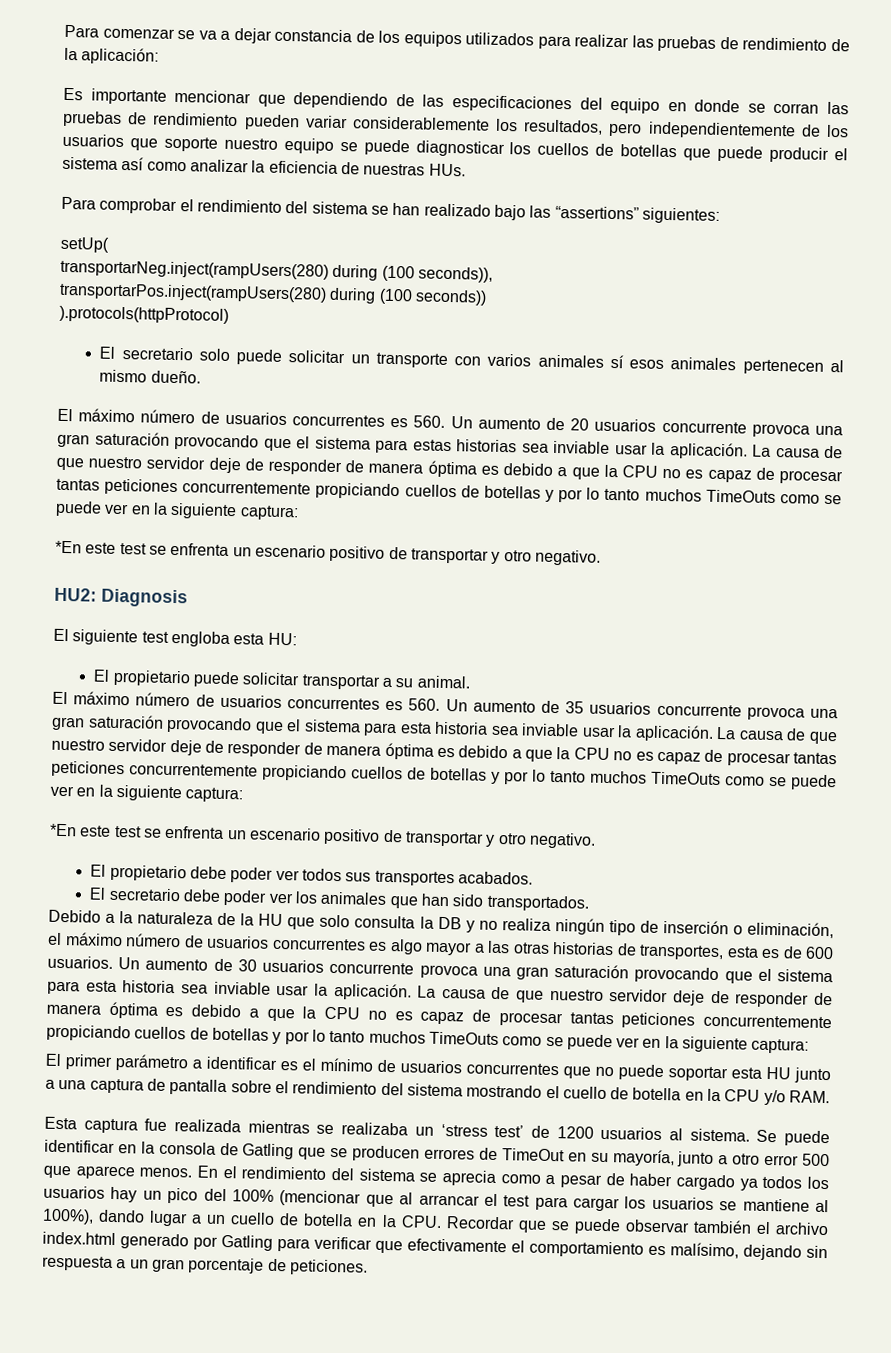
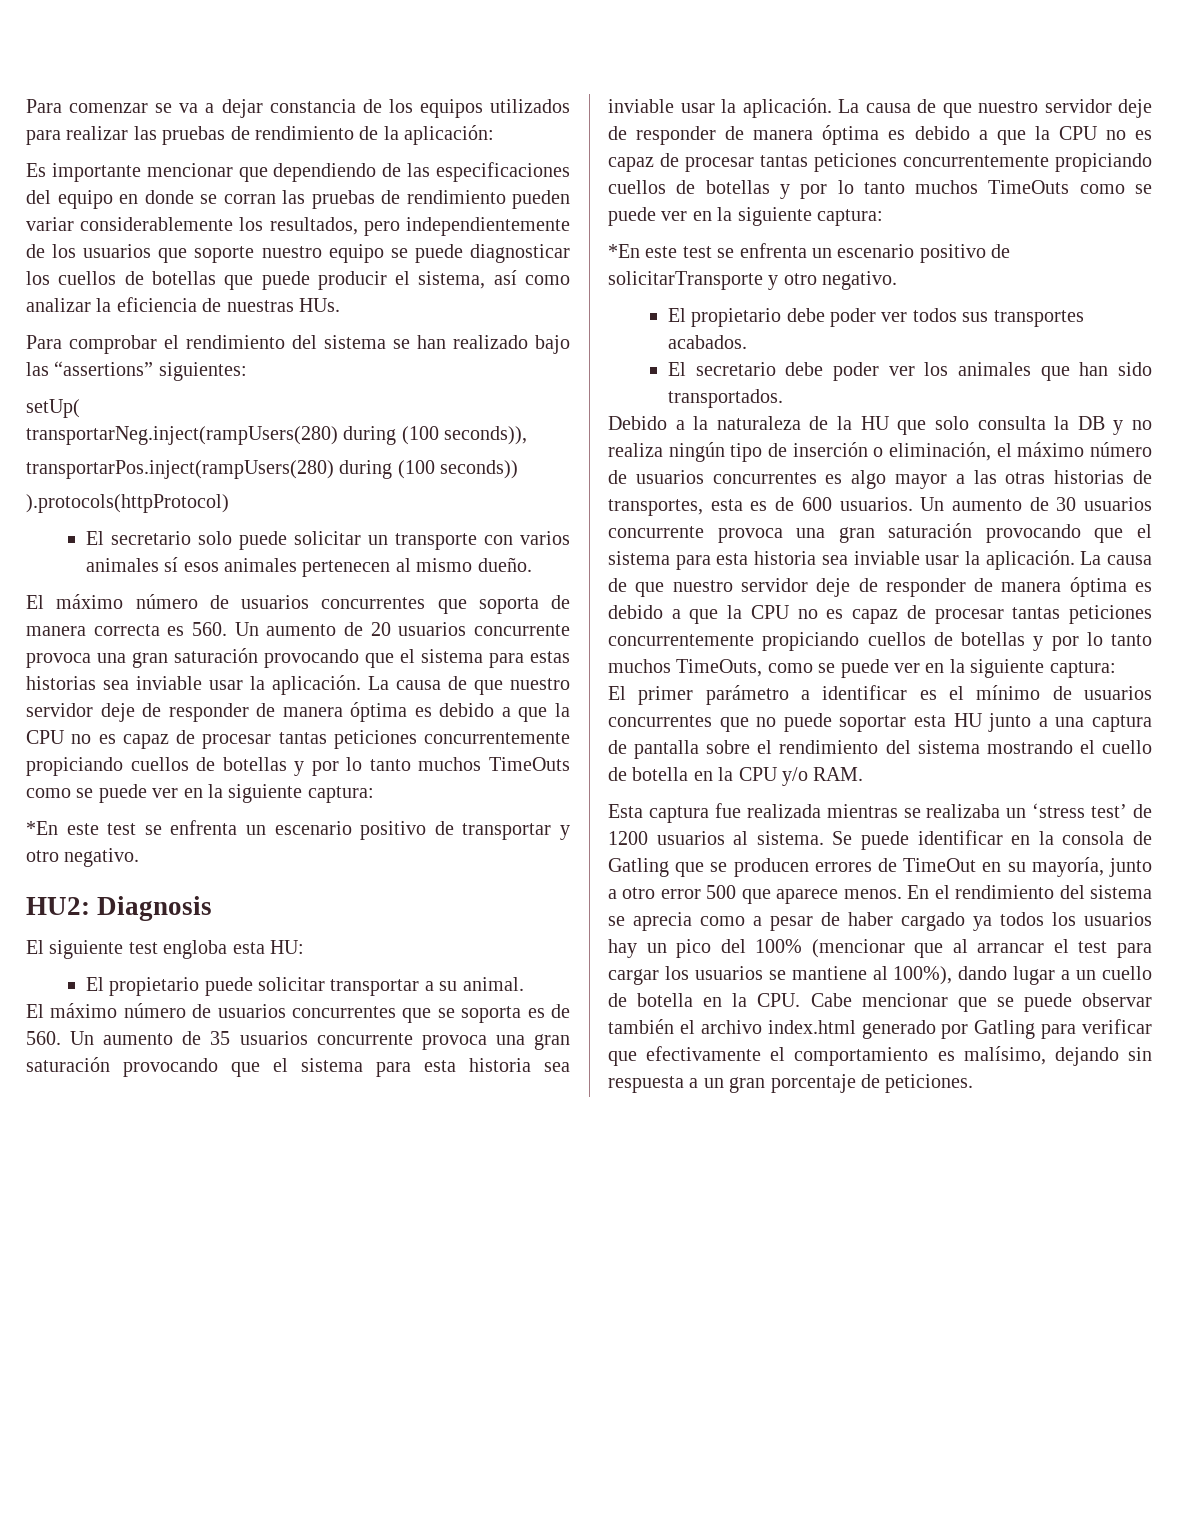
[62,156,118,170] sistema -> [418,271,486,289] sistema,
(385, 420) none -> [437,595,570,614] [26,624,160,636] que soporta de manera correcta
[385,700,404,711] es -> [402,1004,570,1023] que se soporta es de
[404,831,484,847] transportar -> [608,271,763,290] solicitarTransporte
[428,1031,499,1046] TimeOuts -> [676,659,763,677] TimeOuts,
[445,1216,515,1230] Recordar -> [810,993,948,1007] Cabe mencionar

